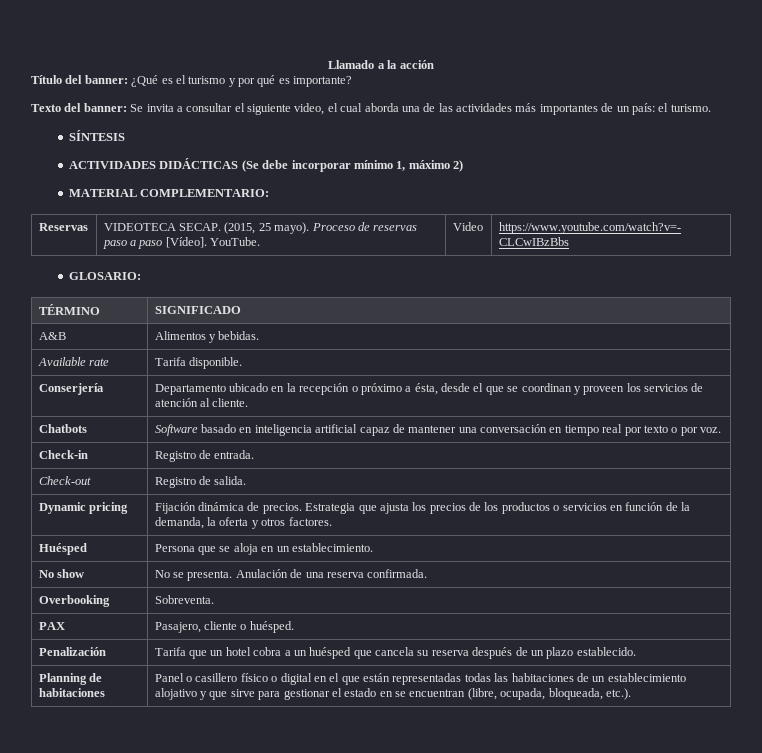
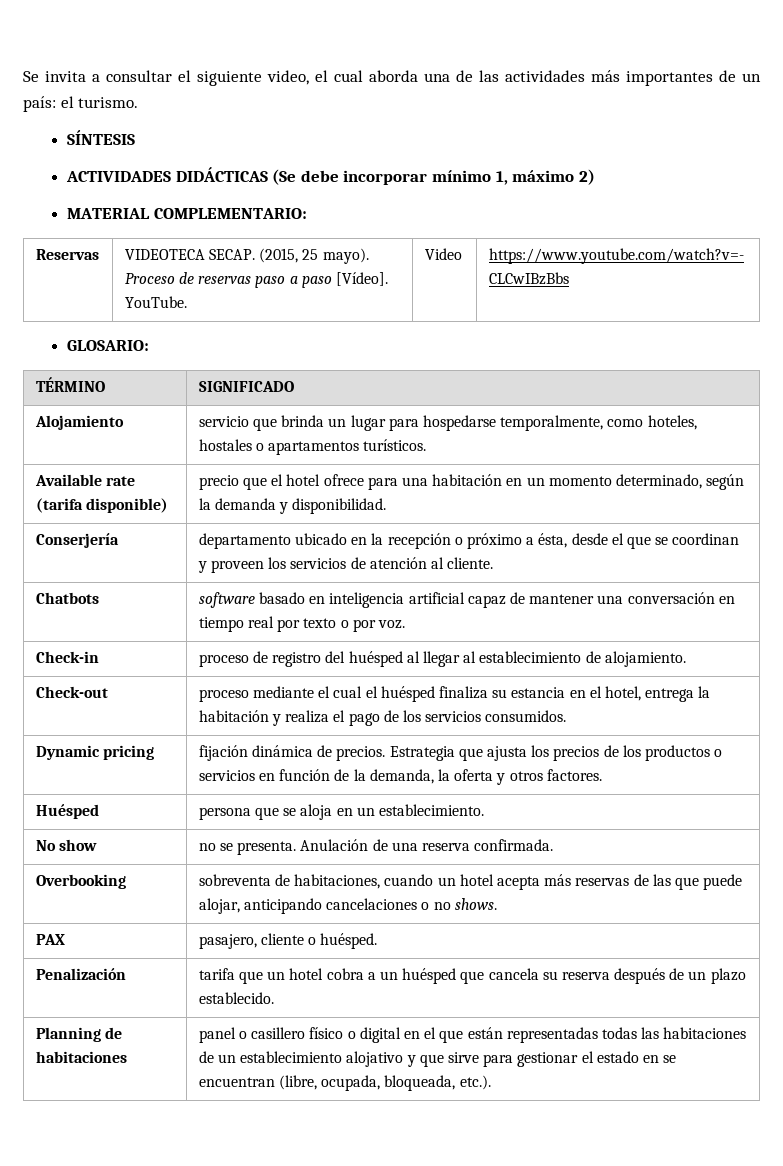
[328,60,434,69] [31,75,353,87] [31,103,127,112] Llamado a la acción // Título del banner: ¿Qué es el turismo y por qué es importante? // Texto del banner: -> (23, 76) none
[38,332,66,340] [154,331,260,343] [37,357,110,366] [154,357,243,369] A&B | Alimentos y bebidas. // Available rate | Tarifa disponible. -> [34,415,124,430] [198,415,697,431] [198,439,427,455] [34,474,136,486] [35,498,169,513] [198,474,745,490] [198,498,387,514] Alojamiento | servicio que brinda un lugar para hospedarse temporalmente, como hoteles, hostales o apartamentos turísticos. // Available rate (tarifa disponible) | precio que el hotel ofrece para una habitación en un momento determinado, según la demanda y disponibilidad.
[154,384,226,395] Departamento -> [198,533,291,549] departamento
[154,424,198,436] Software -> [198,592,255,608] software
[154,450,255,462] [38,476,91,485] [154,476,247,488] Registro de entrada. // Check-out | Registro de salida. -> [198,651,686,667] [35,686,108,698] [198,686,711,702] [198,710,567,726] proceso de registro del huésped al llegar al establecimiento de alojamiento. // Check-out | proceso mediante el cual el huésped finaliza su estancia en el hotel, entrega la habitación y realiza el pago de los servicios consumidos.
[154,502,196,514] Fijación -> [198,745,248,761] fijación
[154,544,195,552] Persona -> [198,807,251,820] persona
[154,570,170,578] No -> [198,843,216,851] no
[154,595,214,604] Sobreventa. -> [198,874,743,890] [198,898,497,914] sobreventa de habitaciones, cuando un hotel acepta más reservas de las que puede alojar, anticipando cancelaciones o no shows.
[154,622,201,633] Pasajero, -> [198,934,257,949] pasajero,
[154,647,186,656] Tarifa -> [198,968,235,980] tarifa
[154,673,184,682] Panel -> [198,1027,236,1043] panel

